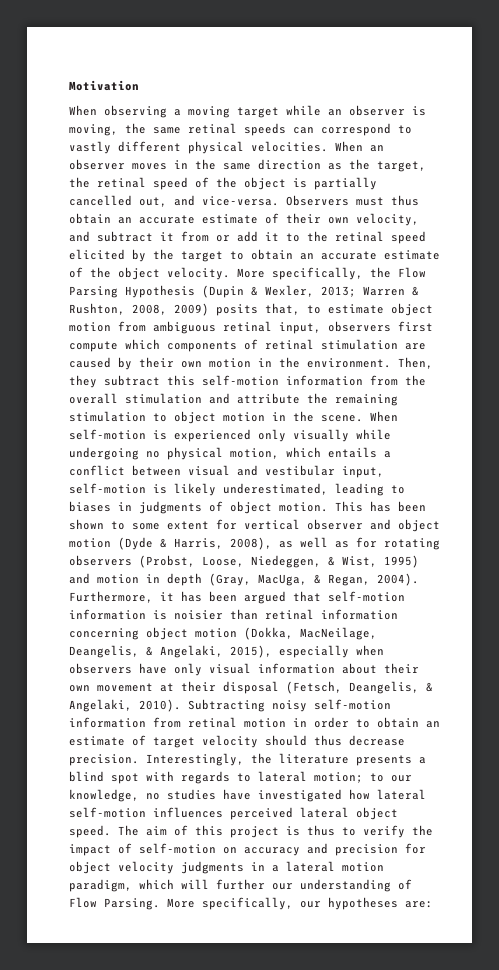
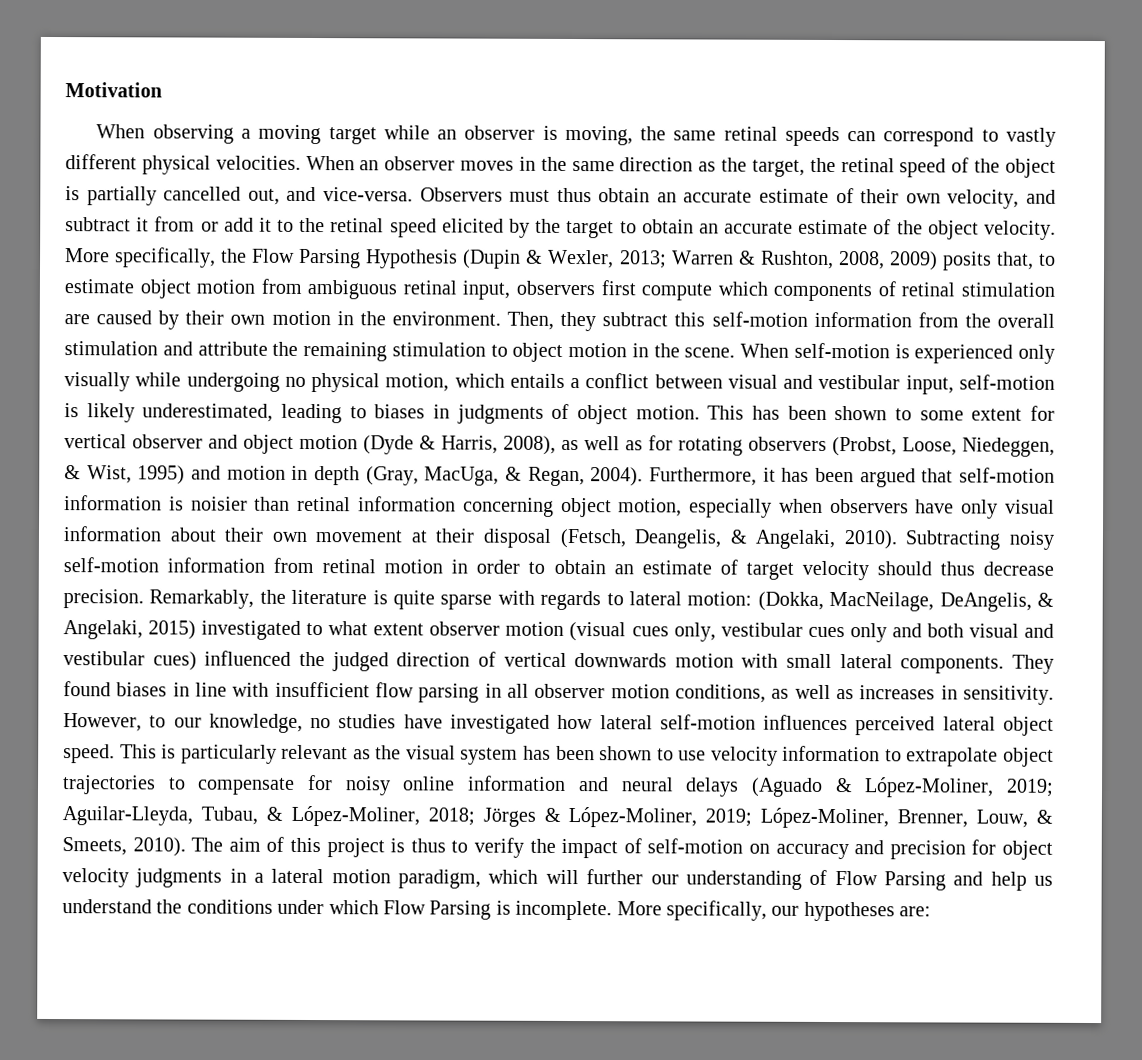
[195,627,377,640] [69,645,272,658] motion (Dokka, MacNeilage, Deangelis, & Angelaki, 2015), -> [618,498,683,517] motion,
[146,753,244,766] Interestingly, -> [149,589,255,609] Remarkably,
[356,755,426,766] [69,771,363,784] presents a blind spot with regards to lateral motion; -> [372,590,1054,612] [63,620,1054,643] [63,650,1054,674] [63,681,1055,705] [63,713,142,732] is quite sparse with regards to lateral motion: (Dokka, MacNeilage, DeAngelis, & Angelaki, 2015) investigated to what extent observer motion (visual cues only, vestibular cues only and both visual and vestibular cues) influenced the judged direction of vertical downwards motion with small lateral components. They found biases in line with insufficient flow parsing in all observer motion conditions, as well as increases in sensitivity. However,
(111, 831) none -> [119,744,1054,767] [62,774,1055,798] [62,805,1053,829] [62,837,186,857] This is particularly relevant as the visual system has been shown to use velocity information to extrapolate object trajectories to compensate for noisy online information and neural delays (Aguado & López-Moliner, 2019; Aguilar-Lleyda, Tubau, & López-Moliner, 2018; Jörges & López-Moliner, 2019; López-Moliner, Brenner, Louw, & Smeets, 2010).
[104,898,160,910] Parsing. -> [883,871,1054,891] [62,899,613,921] Parsing and help us understand the conditions under which Flow Parsing is incomplete.

